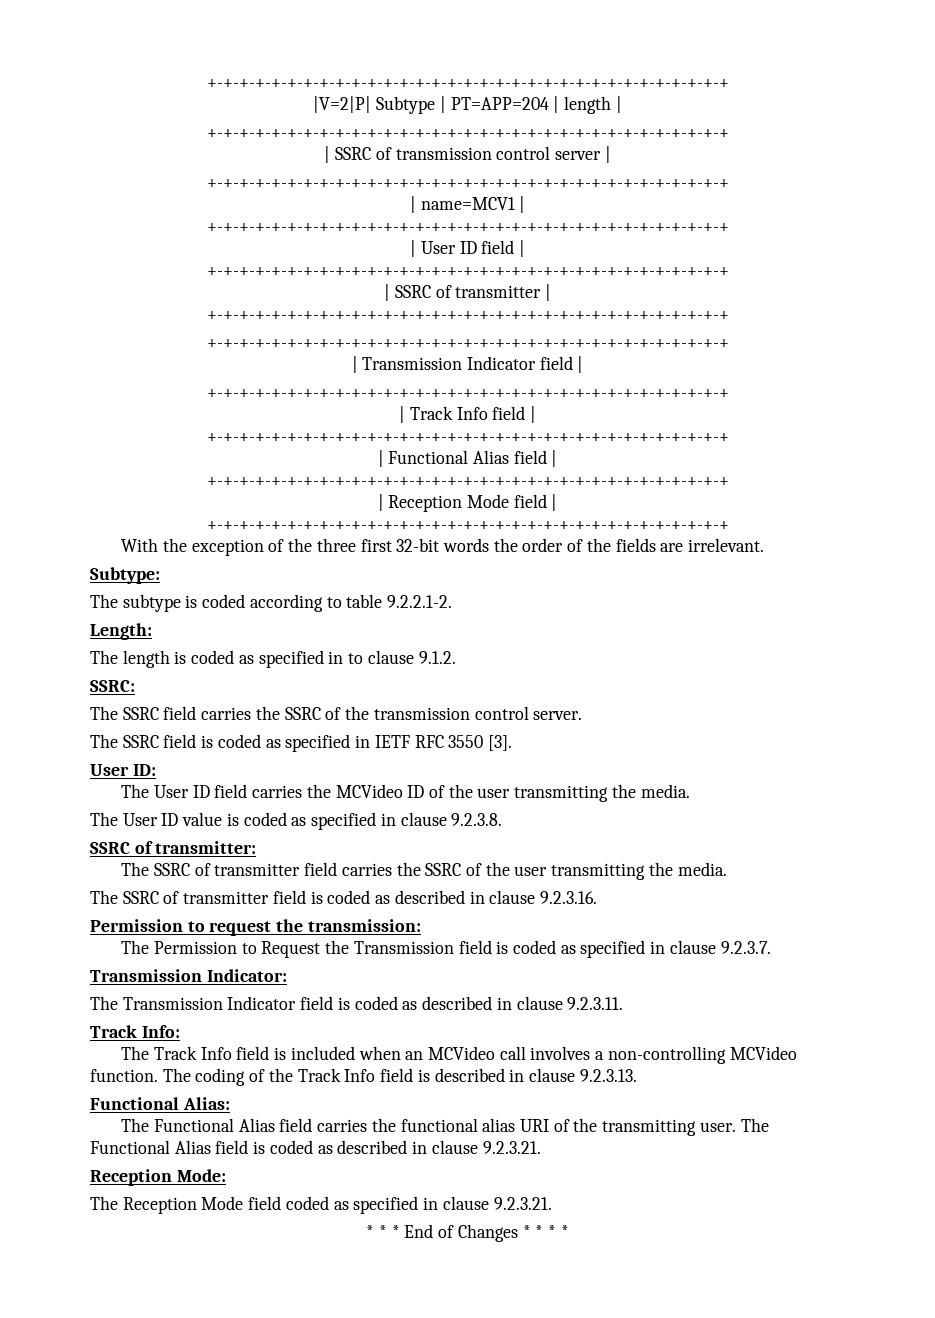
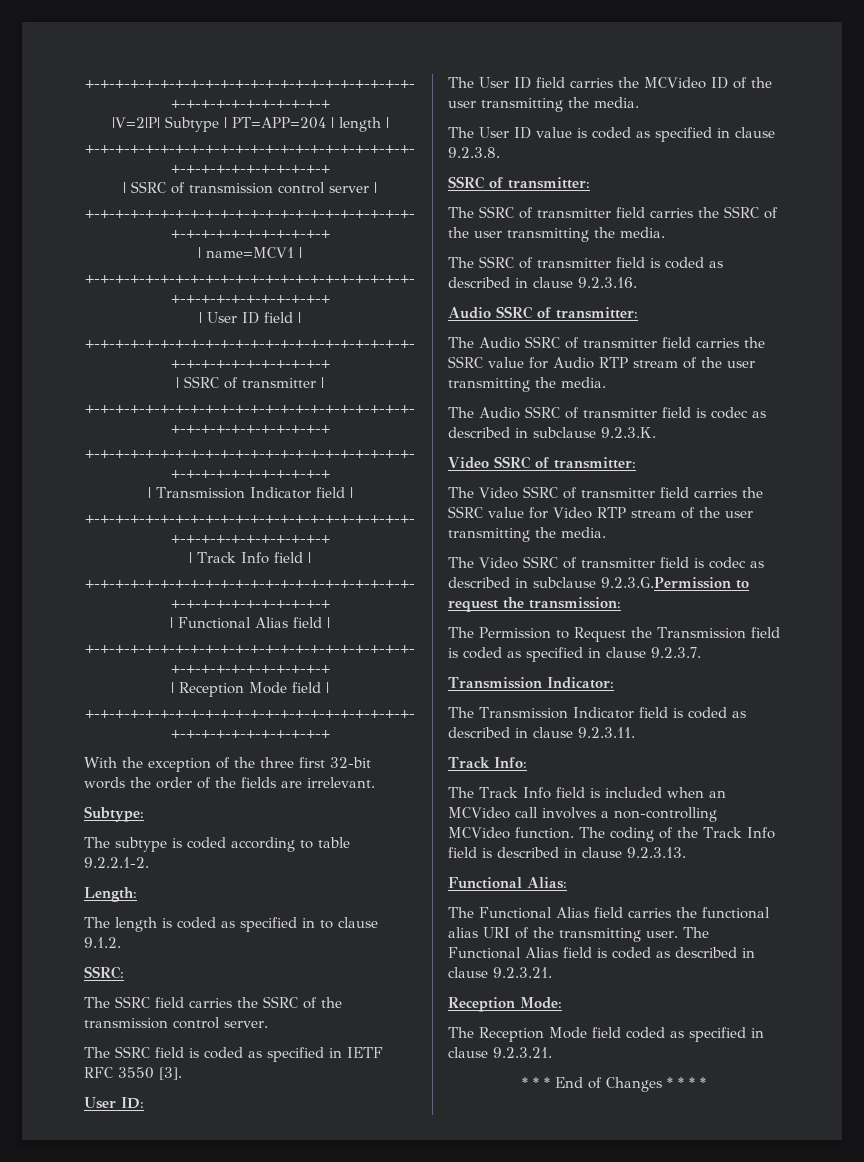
[90,919,183,932] Permission -> [448,306,638,319] [448,336,765,349] [448,356,755,369] [448,377,606,392] [448,406,766,419] [448,427,656,438] [448,456,636,469] [448,486,763,499] [448,506,753,519] [448,527,606,542] [448,556,764,569] [448,577,731,589] Audio SSRC of transmitter: // The Audio SSRC of transmitter field carries the SSRC value for Audio RTP stream of the user transmitting the media. // The Audio SSRC of transmitter field is codec as described in subclause 9.2.3.K. // Video SSRC of transmitter: // The Video SSRC of transmitter field carries the SSRC value for Video RTP stream of the user transmitting the media. // The Video SSRC of transmitter field is codec as described in subclause 9.2.3.G.Permission

